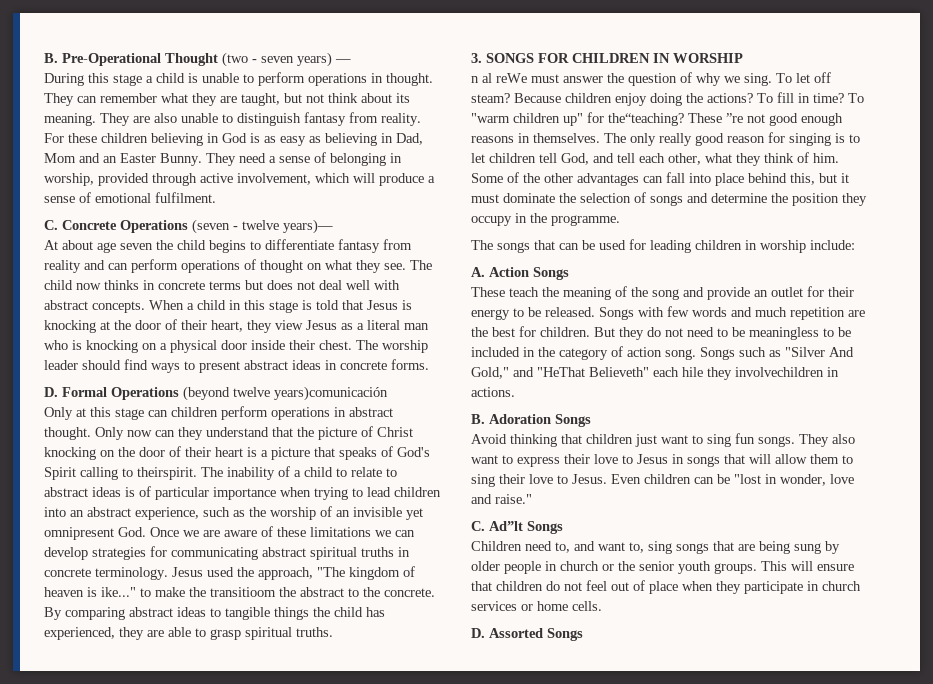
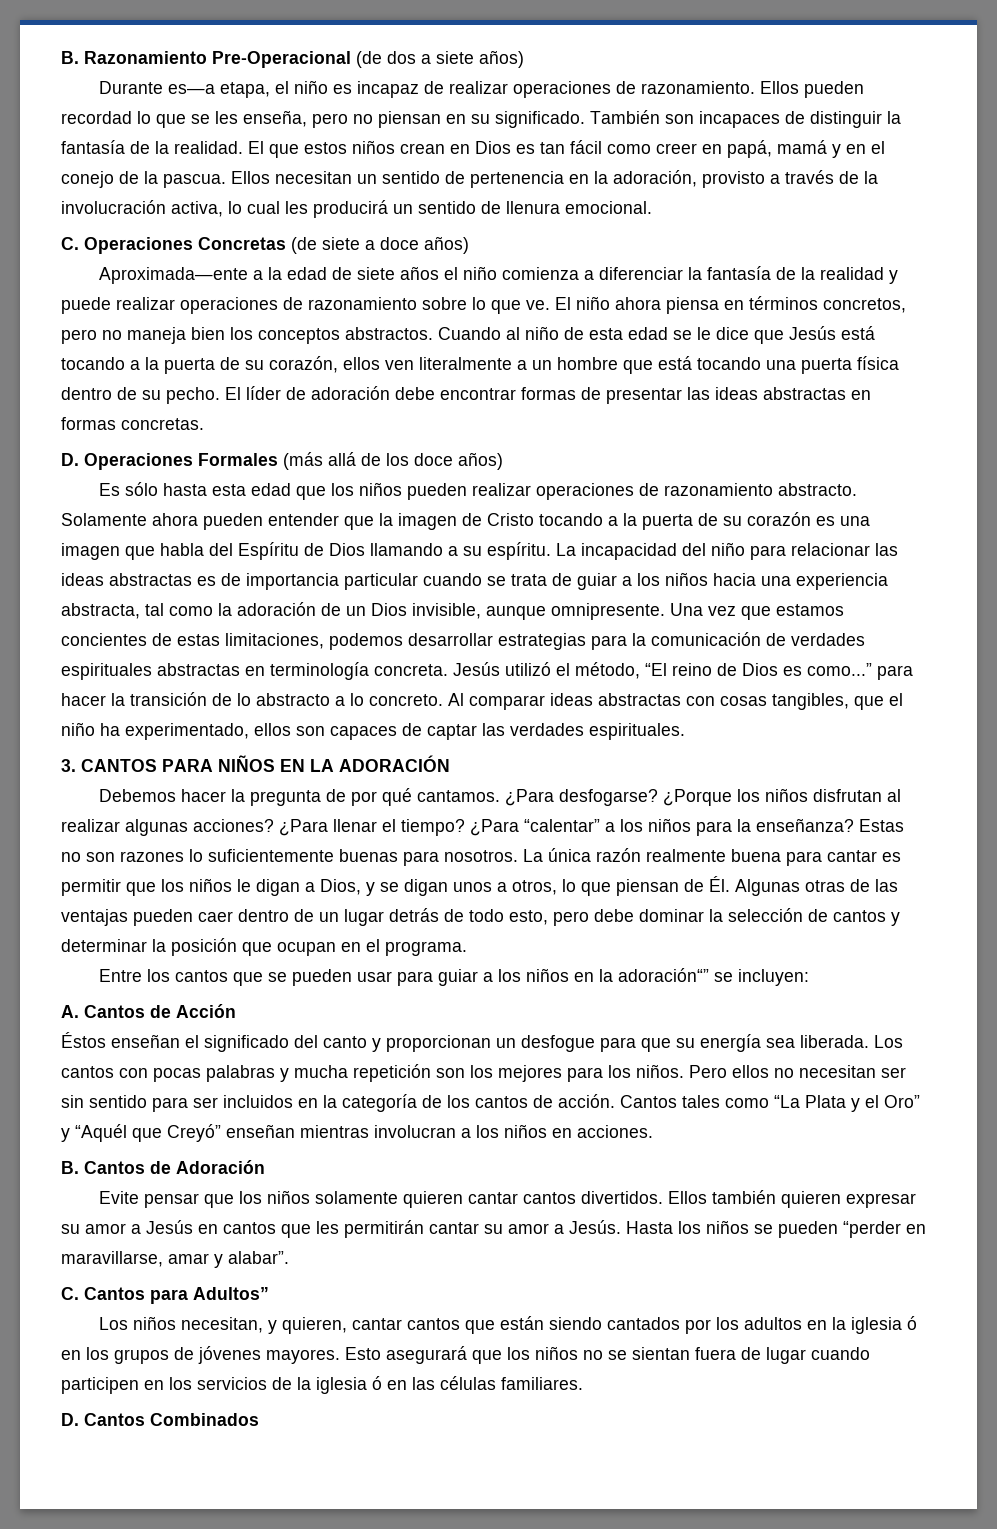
[44,52,351,67] [44,72,433,86] [44,93,410,106] [44,112,421,126] [44,133,423,146] [44,152,402,166] [44,173,435,186] [44,192,216,203] [44,219,333,234] [44,239,412,253] [44,259,432,273] [44,280,400,290] [44,300,412,313] [44,319,429,333] [44,340,428,353] [44,359,429,373] [44,386,388,401] [44,406,393,420] [44,426,413,440] [44,446,430,460] [44,466,397,480] [44,486,441,500] [44,506,423,520] [44,526,415,540] [44,546,410,560] [44,566,415,580] [44,587,435,597] [44,607,385,620] [44,627,333,640] [471,53,743,63] [471,72,831,86] [471,92,864,106] [471,112,843,126] [471,132,860,146] [471,152,839,166] [471,172,849,186] [471,192,867,206] [471,213,620,226] [471,239,855,253] [471,267,569,280] [471,286,854,300] [471,306,865,320] [471,326,851,340] [471,346,854,360] [471,367,839,380] [471,387,515,397] [471,414,591,427] [471,433,855,447] [471,454,853,467] [471,474,854,487] [471,494,532,504] [471,521,563,534] [471,541,840,554] [471,561,854,574] [471,580,861,594] [471,601,602,611] [471,628,583,641] B. Pre-Operational Thought (two - seven years) — // During this stage a child is unable to perform operations in thought. They can remember what they are taught, but not think about its meaning. They are also unable to distinguish fantasy from reality. For these children believing in God is as easy as believing in Dad, Mom and an Easter Bunny. They need a sense of belonging in worship, provided through active involvement, which will produce a sense of emotional fulfilment. // C. Concrete Operations (seven - twelve years)— // At about age seven the child begins to differentiate fantasy from reality and can perform operations of thought on what they see. The child now thinks in concrete terms but does not deal well with abstract concepts. When a child in this stage is told that Jesus is knocking at the door of their heart, they view Jesus as a literal man who is knocking on a physical door inside their chest. The worship leader should find ways to present abstract ideas in concrete forms. // D. Formal Operations (beyond twelve years)comunicación // Only at this stage can children perform operations in abstract thought. Only now can they understand that the picture of Christ knocking on the door of their heart is a picture that speaks of God's Spirit calling to theirspirit. The inability of a child to relate to abstract ideas is of particular importance when trying to lead children into an abstract experience, such as the worship of an invisible yet omnipresent God. Once we are aware of these limitations we can develop strategies for communicating abstract spiritual truths in concrete terminology. Jesus used the approach, "The kingdom of heaven is ike..." to make the transitioom the abstract to the concrete. By comparing abstract ideas to tangible things the child has experienced, they are able to grasp spiritual truths. // 3. SONGS FOR CHILDREN IN WORSHIP // n al reWe must answer the question of why we sing. To let off steam? Because children enjoy doing the actions? To fill in time? To "warm children up" for the“teaching? These ”re not good enough reasons in themselves. The only really good reason for singing is to let children tell God, and tell each other, what they think of him. Some of the other advantages can fall into place behind this, but it must dominate the selection of songs and determine the position they occupy in the programme. // The songs that can be used for leading children in worship include: // A. Action Songs // These teach the meaning of the song and provide an outlet for their energy to be released. Songs with few words and much repetition are the best for children. But they do not need to be meaningless to be included in the category of action song. Songs such as "Silver And Gold," and "HeThat Believeth" each hile they involvechildren in actions. // B. Adoration Songs // Avoid thinking that children just want to sing fun songs. They also want to express their love to Jesus in songs that will allow them to sing their love to Jesus. Even children can be "lost in wonder, love and raise." // C. Ad”lt Songs // Children need to, and want to, sing songs that are being sung by older people in church or the senior youth groups. This will ensure that children do not feel out of place when they participate in church services or home cells. // D. Assorted Songs -> [61,50,524,68] [98,80,864,98] [61,110,901,128] [61,140,885,158] [61,170,878,188] [61,200,652,218] [61,236,469,254] [98,266,898,284] [61,296,906,314] [61,326,875,344] [61,356,899,374] [61,386,871,404] [61,417,204,430] [61,452,503,470] [98,482,857,500] [61,512,870,530] [61,542,898,560] [61,572,888,590] [61,602,844,620] [61,632,865,650] [61,662,913,680] [61,692,903,710] [61,722,685,740] [61,755,450,772] [98,788,901,806] [61,818,904,836] [61,848,901,866] [61,876,898,896] [61,908,900,926] [61,938,467,956] [98,968,809,986] [61,1004,236,1018] [61,1032,903,1052] [61,1064,906,1082] [61,1094,920,1112] [61,1124,653,1142] [61,1160,265,1174] [98,1190,916,1208] [61,1220,926,1238] [61,1251,289,1268] [61,1287,269,1304] [98,1316,917,1334] [61,1346,870,1364] [61,1376,583,1394] [61,1413,259,1426] B. Razonamiento Pre-Operacional (de dos a siete años) // Durante es—a etapa, el niño es incapaz de realizar operaciones de razonamiento. Ellos pueden recordad lo que se les enseña, pero no piensan en su significado. También son incapaces de distinguir la fantasía de la realidad. El que estos niños crean en Dios es tan fácil como creer en papá, mamá y en el conejo de la pascua. Ellos necesitan un sentido de pertenencia en la adoración, provisto a través de la involucración activa, lo cual les producirá un sentido de llenura emocional. // C. Operaciones Concretas (de siete a doce años) // Aproximada—ente a la edad de siete años el niño comienza a diferenciar la fantasía de la realidad y puede realizar operaciones de razonamiento sobre lo que ve. El niño ahora piensa en términos concretos, pero no maneja bien los conceptos abstractos. Cuando al niño de esta edad se le dice que Jesús está tocando a la puerta de su corazón, ellos ven literalmente a un hombre que está tocando una puerta física dentro de su pecho. El líder de adoración debe encontrar formas de presentar las ideas abstractas en formas concretas. // D. Operaciones Formales (más allá de los doce años) // Es sólo hasta esta edad que los niños pueden realizar operaciones de razonamiento abstracto. Solamente ahora pueden entender que la imagen de Cristo tocando a la puerta de su corazón es una imagen que habla del Espíritu de Dios llamando a su espíritu. La incapacidad del niño para relacionar las ideas abstractas es de importancia particular cuando se trata de guiar a los niños hacia una experiencia abstracta, tal como la adoración de un Dios invisible, aunque omnipresente. Una vez que estamos concientes de estas limitaciones, podemos desarrollar estrategias para la comunicación de verdades espirituales abstractas en terminología concreta. Jesús utilizó el método, “El reino de Dios es como...” para hacer la transición de lo abstracto a lo concreto. Al comparar ideas abstractas con cosas tangibles, que el niño ha experimentado, ellos son capaces de captar las verdades espirituales. // 3. CANTOS PARA NIÑOS EN LA ADORACIÓN // Debemos hacer la pregunta de por qué cantamos. ¿Para desfogarse? ¿Porque los niños disfrutan al realizar algunas acciones? ¿Para llenar el tiempo? ¿Para “calentar” a los niños para la enseñanza? Estas no son razones lo suficientemente buenas para nosotros. La única razón realmente buena para cantar es permitir que los niños le digan a Dios, y se digan unos a otros, lo que piensan de Él. Algunas otras de las ventajas pueden caer dentro de un lugar detrás de todo esto, pero debe dominar la selección de cantos y determinar la posición que ocupan en el programa. // Entre los cantos que se pueden usar para guiar a los niños en la adoración“” se incluyen: // A. Cantos de Acción // Éstos enseñan el significado del canto y proporcionan un desfogue para que su energía sea liberada. Los cantos con pocas palabras y mucha repetición son los mejores para los niños. Pero ellos no necesitan ser sin sentido para ser incluidos en la categoría de los cantos de acción. Cantos tales como “La Plata y el Oro” y “Aquél que Creyó” enseñan mientras involucran a los niños en acciones. // B. Cantos de Adoración // Evite pensar que los niños solamente quieren cantar cantos divertidos. Ellos también quieren expresar su amor a Jesús en cantos que les permitirán cantar su amor a Jesús. Hasta los niños se pueden “perder en maravillarse, amar y alabar”. // C. Cantos para Adultos” // Los niños necesitan, y quieren, cantar cantos que están siendo cantados por los adultos en la iglesia ó en los grupos de jóvenes mayores. Esto asegurará que los niños no se sientan fuera de lugar cuando participen en los servicios de la iglesia ó en las células familiares. // D. Cantos Combinados

